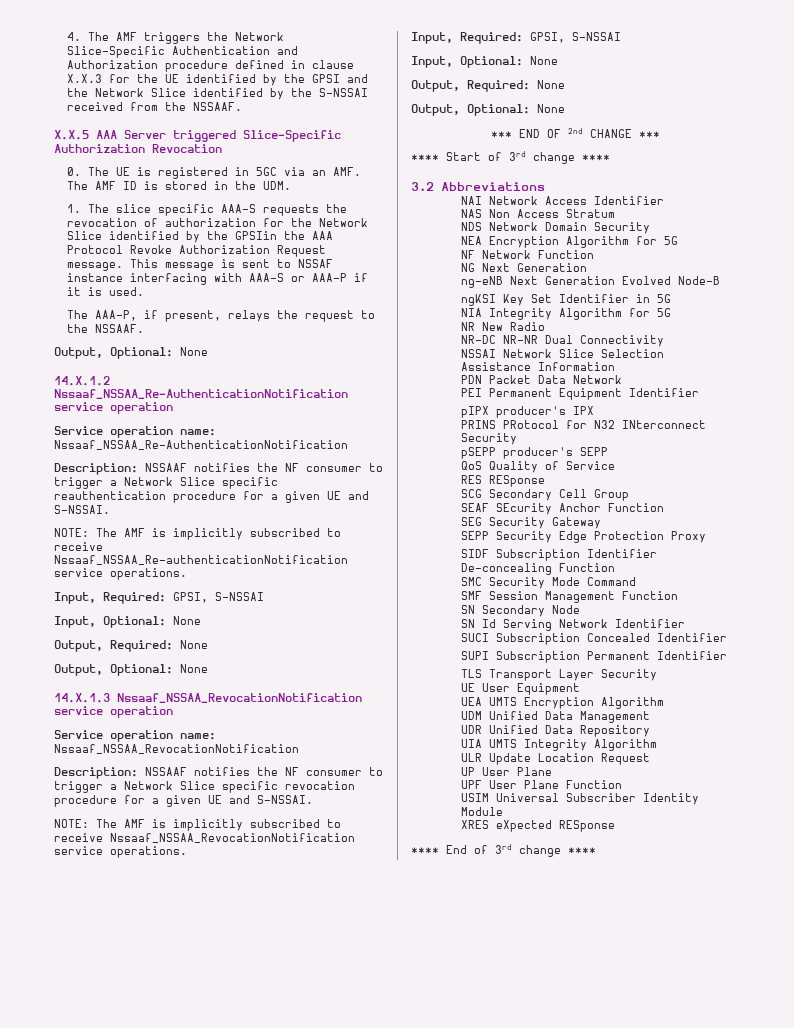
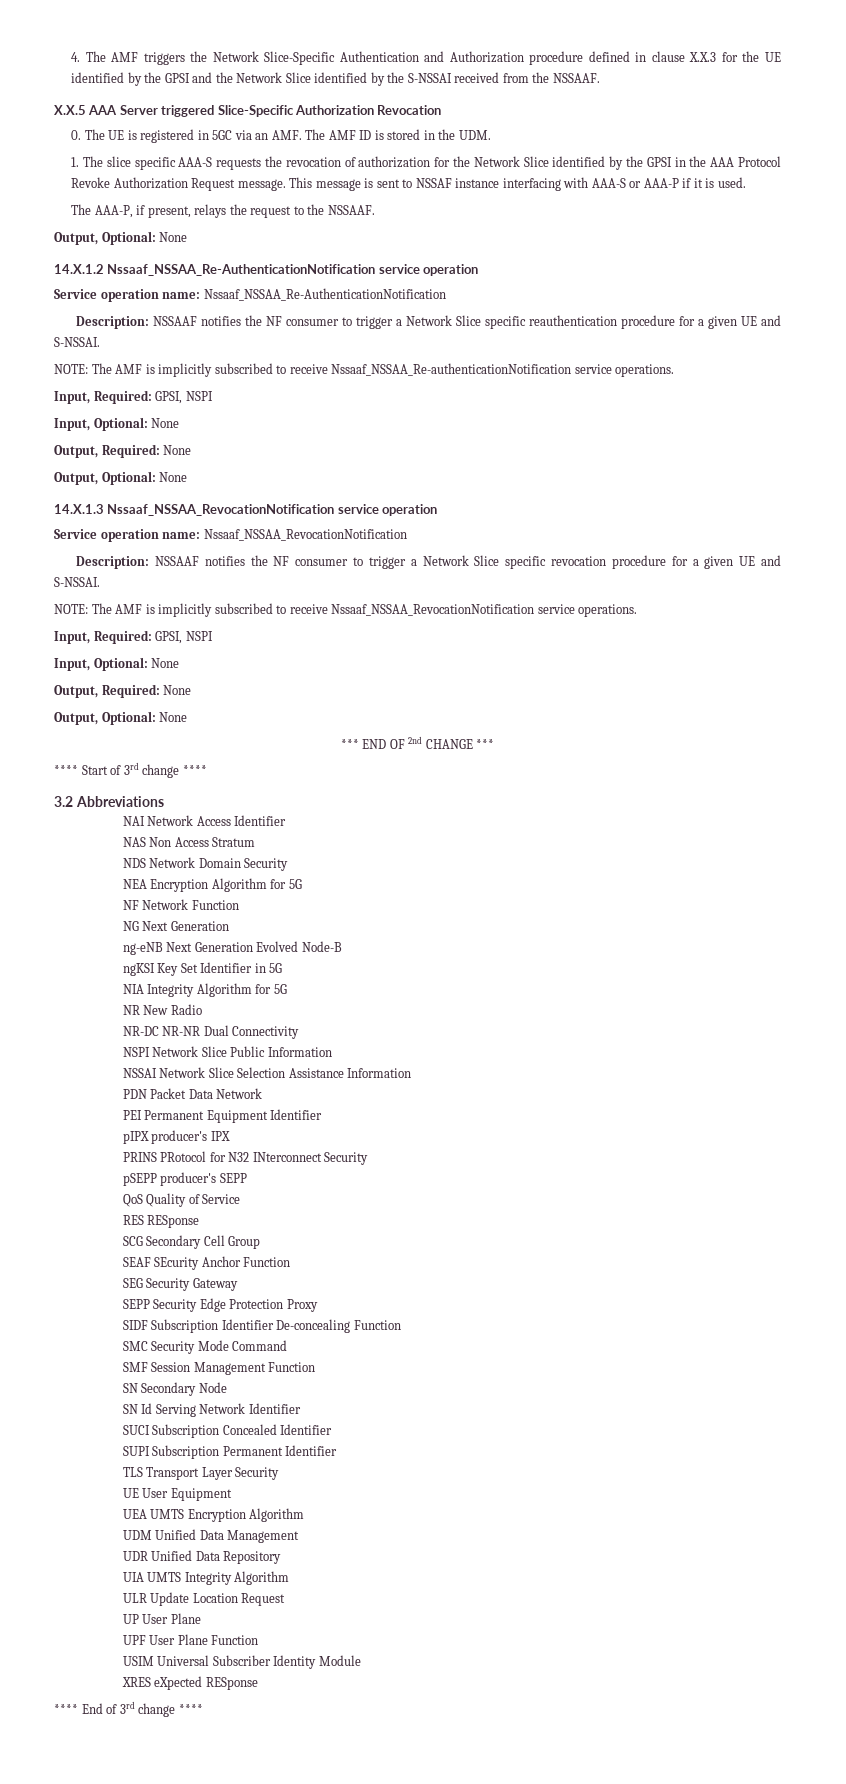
[234,231,277,240] GPSIin -> [646,157,686,167] GPSI in
[215,592,264,601] S-NSSAI -> [185,391,213,401] NSPI
[572,32,621,41] S-NSSAI -> [185,631,213,641] NSPI
(665, 341) none -> [122,1046,332,1057] // NSPI Network Slice Public Information

